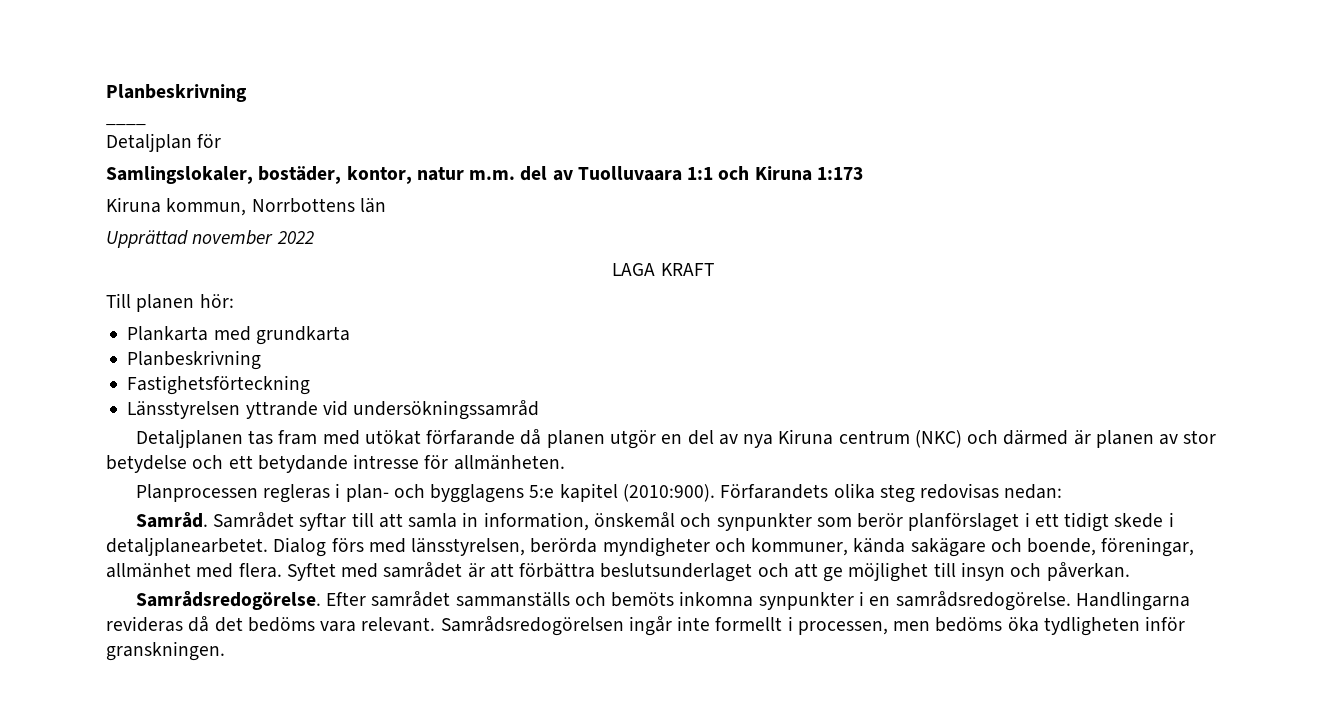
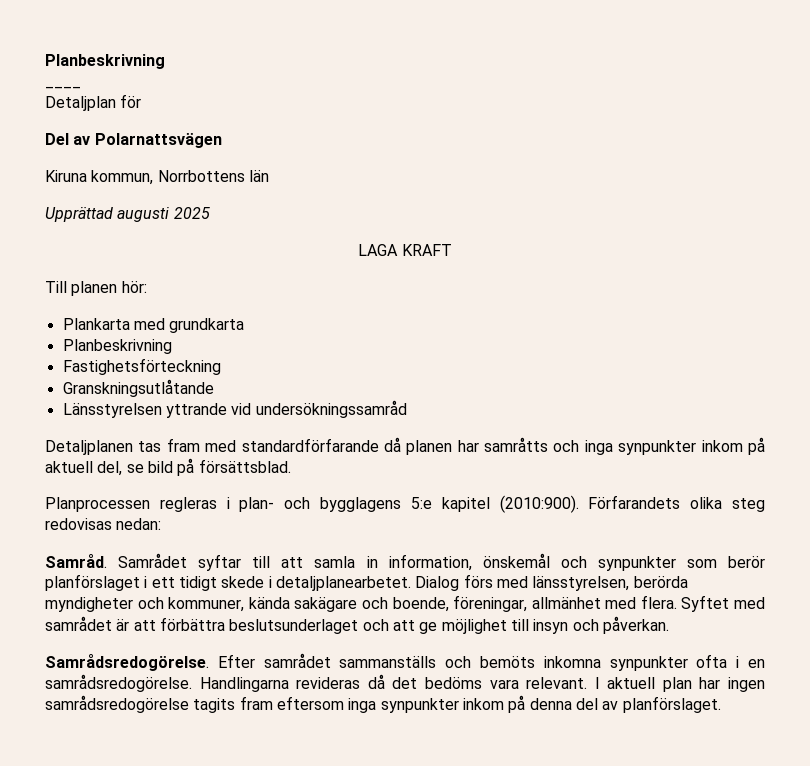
[106,166,863,184] Samlingslokaler, bostäder, kontor, natur m.m. del av Tuolluvaara 1:1 och Kiruna 1:173 -> [45,133,222,148] Del av Polarnattsvägen
[192,230,314,245] november 2022 -> [117,207,210,222] augusti 2025
(311, 385) none -> [62,379,214,397] // Granskningsutlåtande
[364,429,1217,449] [106,454,565,473] utökat förfarande då planen utgör en del av nya Kiruna centrum (NKC) och därmed är planen av stor betydelse och ett betydande intresse för allmänheten. -> [241,437,765,455] [45,458,291,476] standardförfarande då planen har samråtts och inga synpunkter inkom på aktuell del, se bild på försättsblad.
(854, 601) none -> [696,654,728,668] ofta
[440,616,1186,636] [106,641,225,661] Samrådsredogörelsen ingår inte formellt i processen, men bedöms öka tydligheten inför granskningen. -> [594,677,766,692] [45,695,721,713] I aktuell plan har ingen samrådsredogörelse tagits fram eftersom inga synpunkter inkom på denna del av planförslaget.

